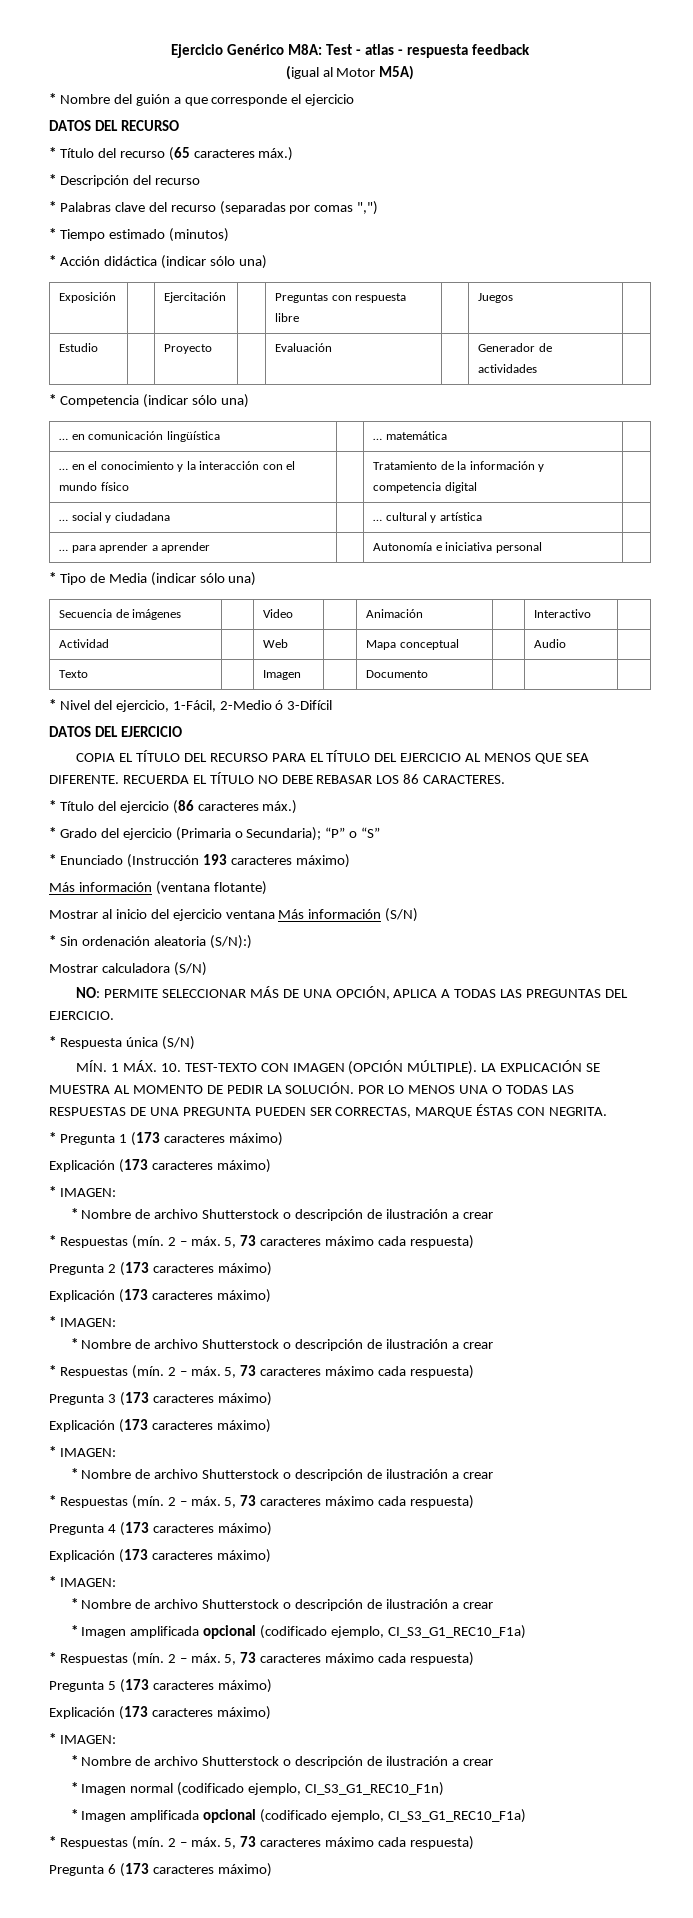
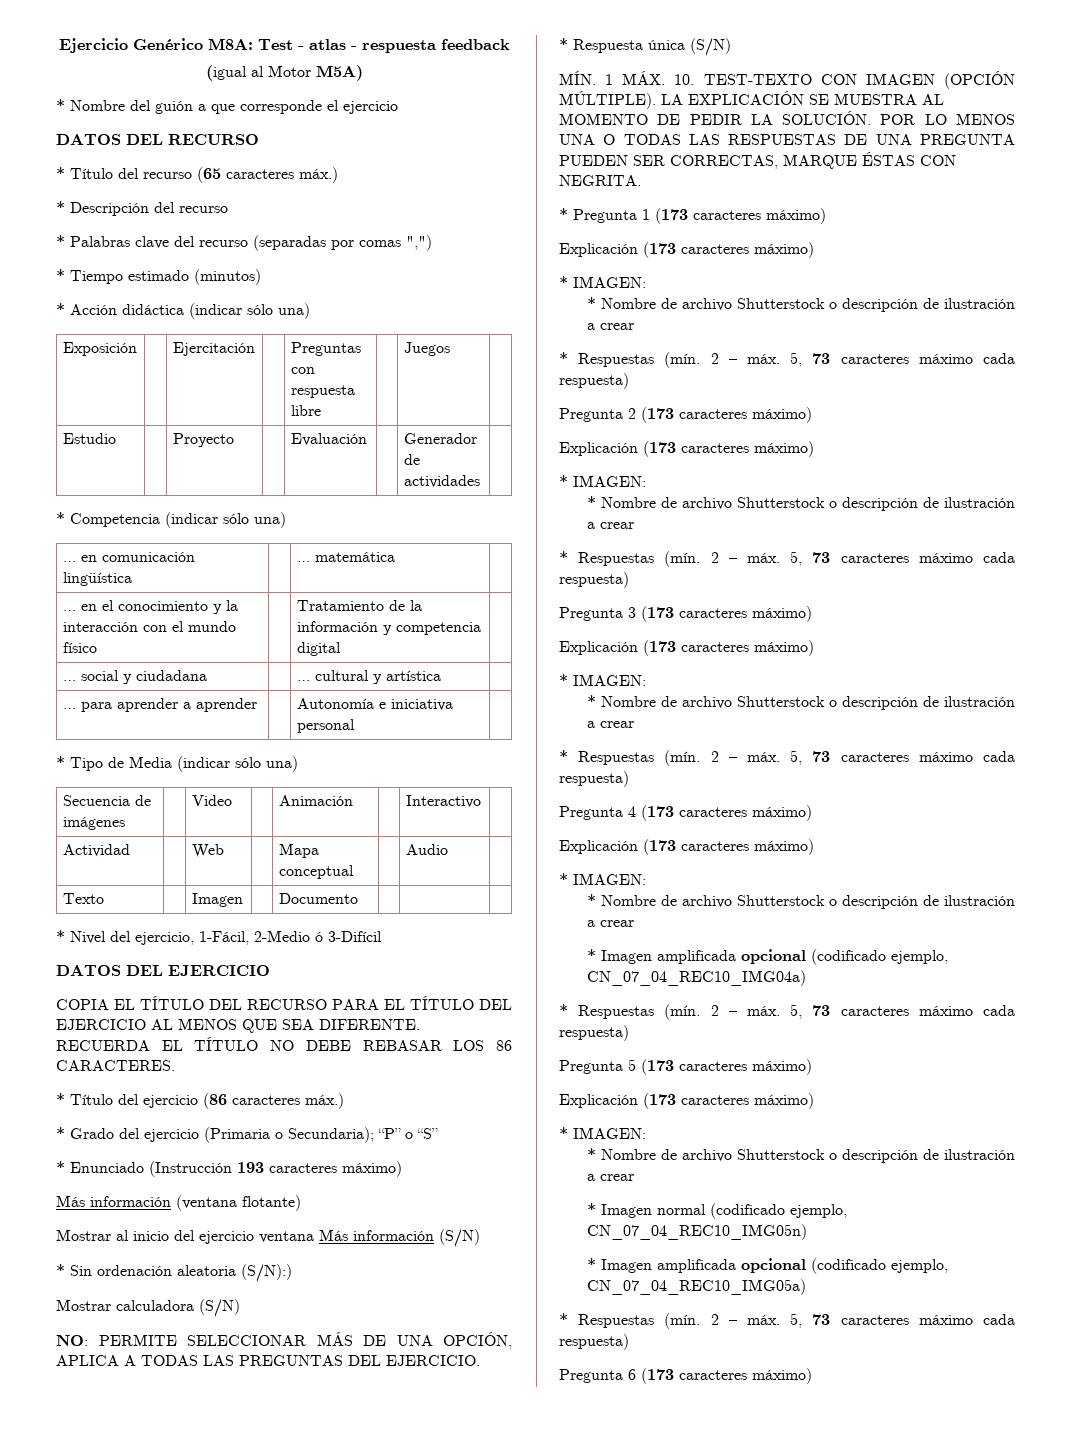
[388,1625,527,1639] CI_S3_G1_REC10_F1a) -> [586,970,806,986] CN_07_04_REC10_IMG04a)
[305,1782,445,1796] [70,1809,527,1823] CI_S3_G1_REC10_F1n) // * Imagen amplificada opcional (codificado ejemplo, CI_S3_G1_REC10_F1a) -> [586,1224,807,1240] [586,1258,948,1274] [586,1279,806,1295] CN_07_04_REC10_IMG05n) // * Imagen amplificada opcional (codificado ejemplo, CN_07_04_REC10_IMG05a)

